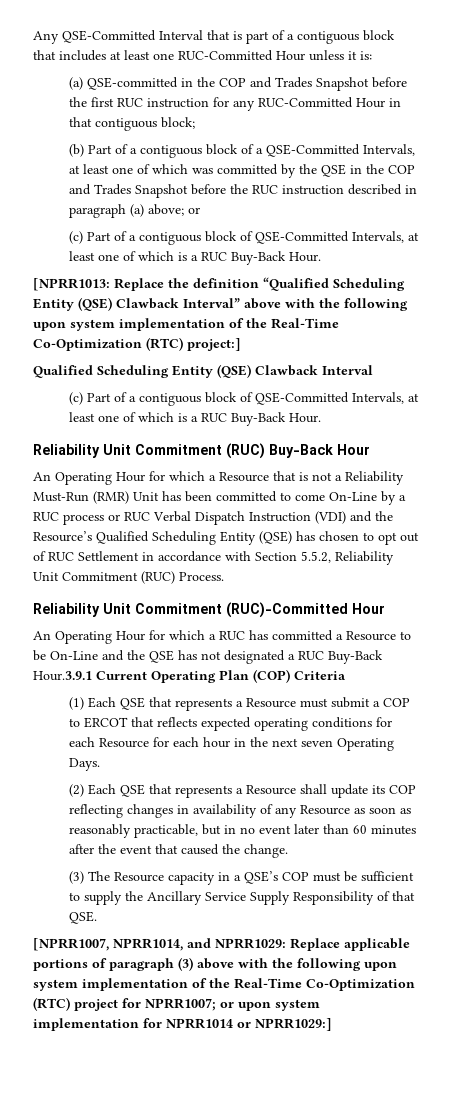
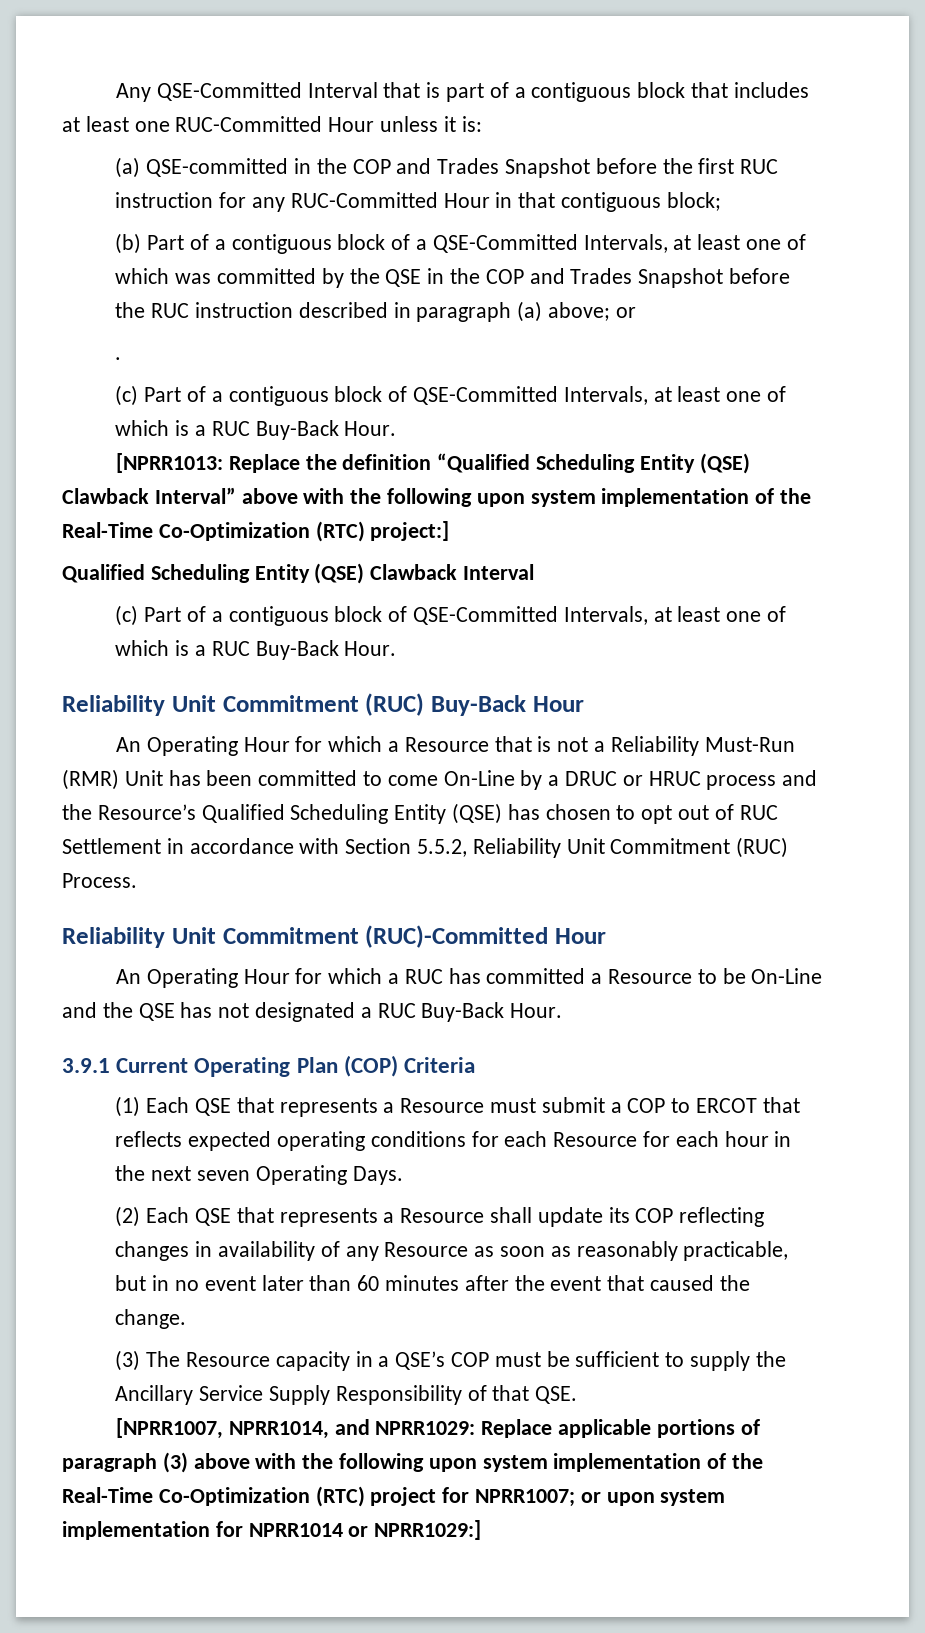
(200, 210) none -> [115,357,122,360] // .
[33,511,346,525] RUC process or RUC Verbal Dispatch Instruction (VDI) -> [565,771,777,790] DRUC or HRUC process
[33,671,92,681] Hour.3.9.1 -> [510,1003,563,1018] [62,1058,110,1073] Hour. // 3.9.1

